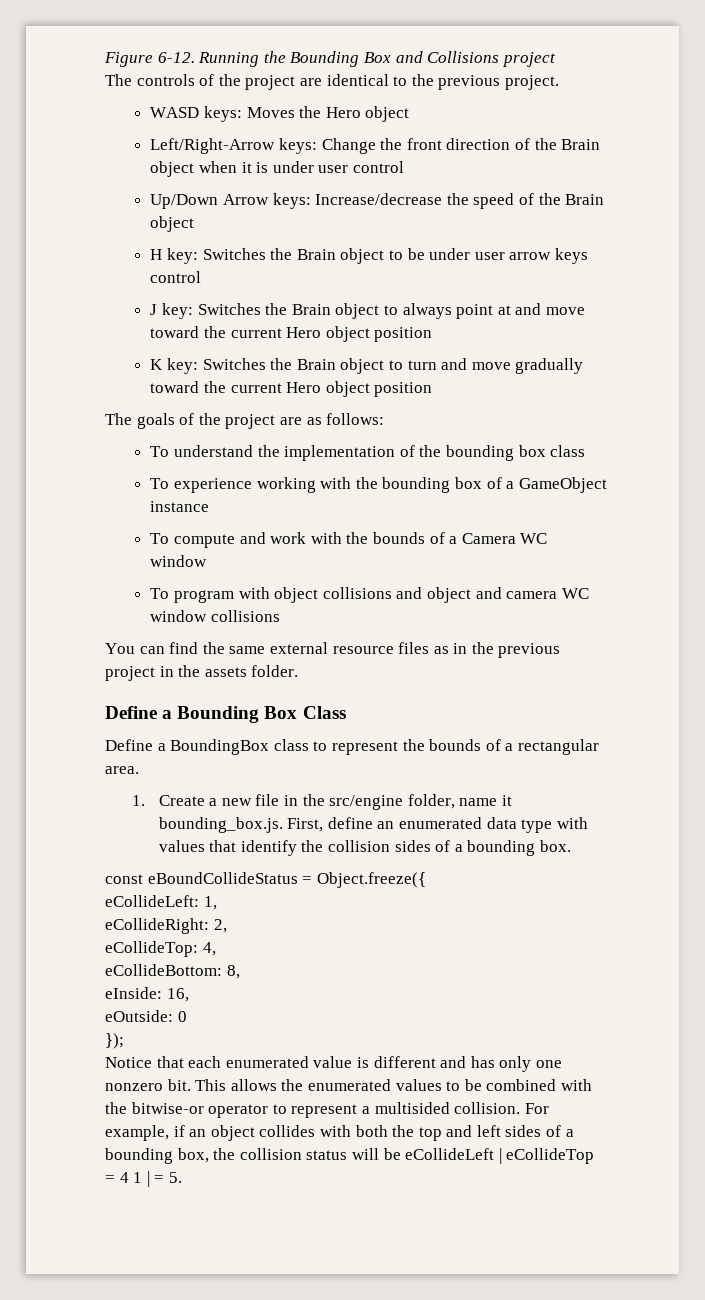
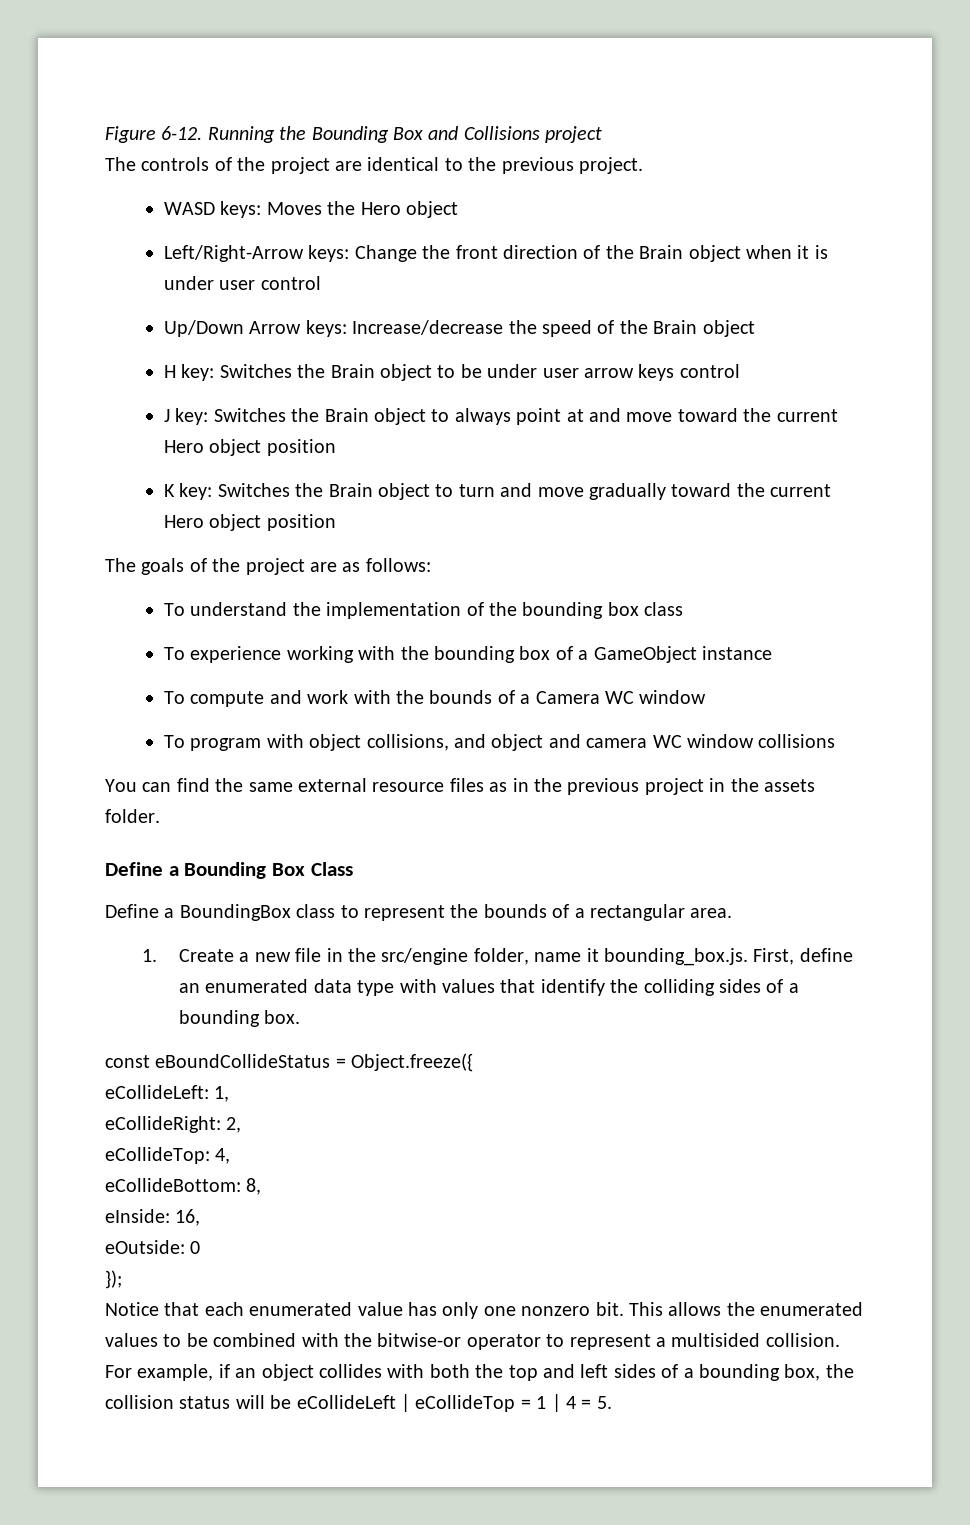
[322,587,392,599] collisions -> [366,734,449,751] collisions,
[327,840,390,852] collision -> [643,979,715,996] colliding
[356,1056,467,1068] is different and -> (403, 1309) none
[119,1172,129,1183] 4 -> (531, 1404) none
(150, 1179) none -> [565,1396,576,1409] 4

